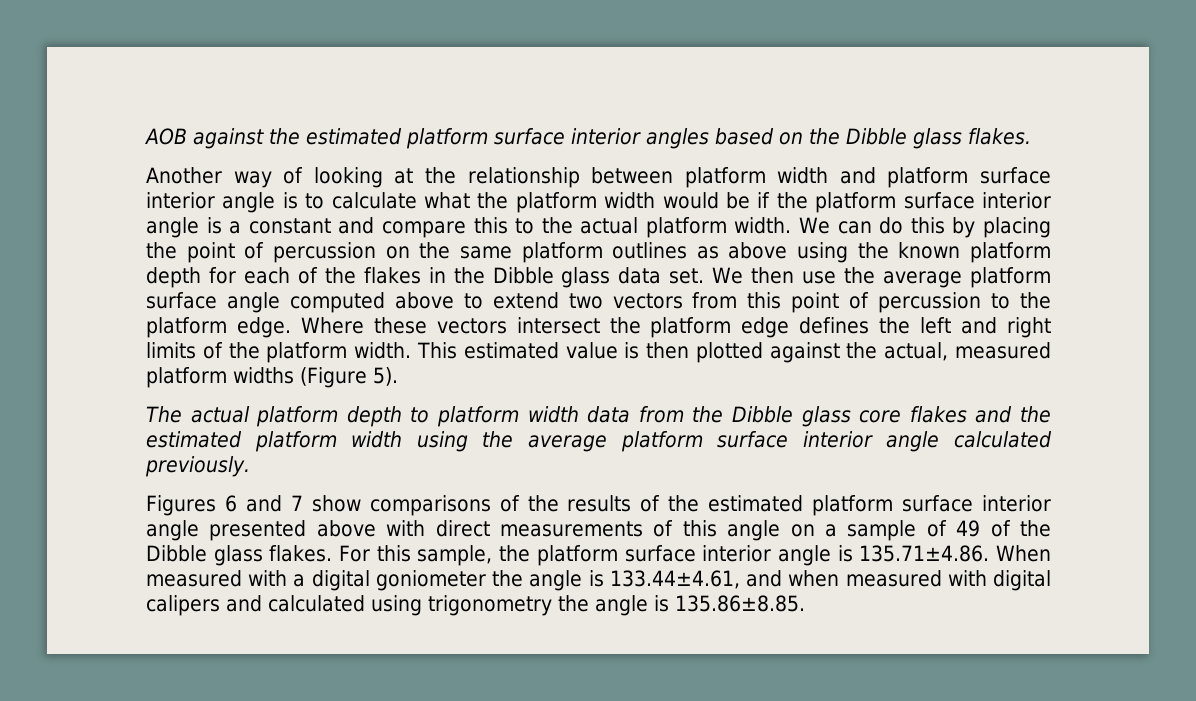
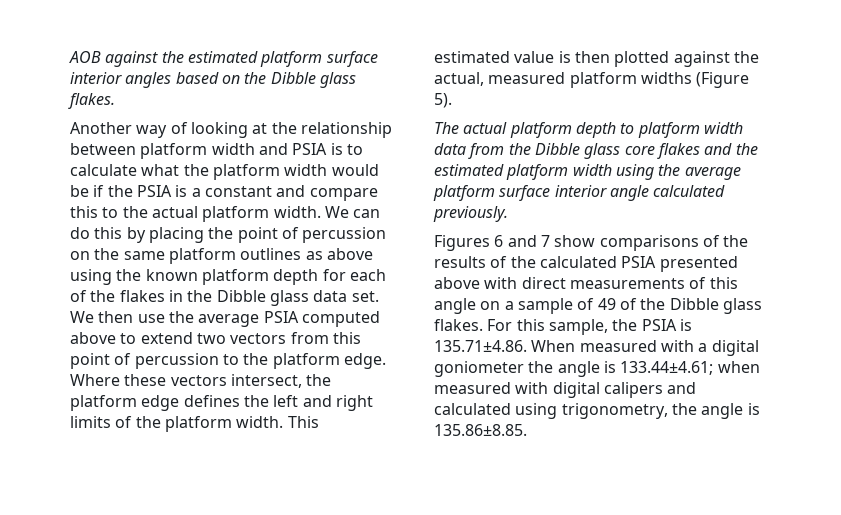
[887,167,1051,188] [146,192,276,213] platform surface interior angle -> [292,143,328,155] PSIA
[815,192,1051,213] [146,217,199,238] platform surface interior angle -> [136,185,172,197] PSIA
[969,267,1051,288] [146,292,280,313] platform surface angle -> [263,311,299,323] PSIA
[516,317,600,334] intersect -> [230,374,302,388] intersect,
[708,495,1051,516] [146,520,199,541] estimated platform surface interior angle -> [539,256,657,268] calculated PSIA
[536,545,831,566] platform surface interior angle -> [641,319,677,331] PSIA
[609,570,783,589] 133.44±4.61, and -> [620,361,714,375] 133.44±4.61;
[428,595,552,616] trigonometry -> [561,403,668,419] trigonometry,

